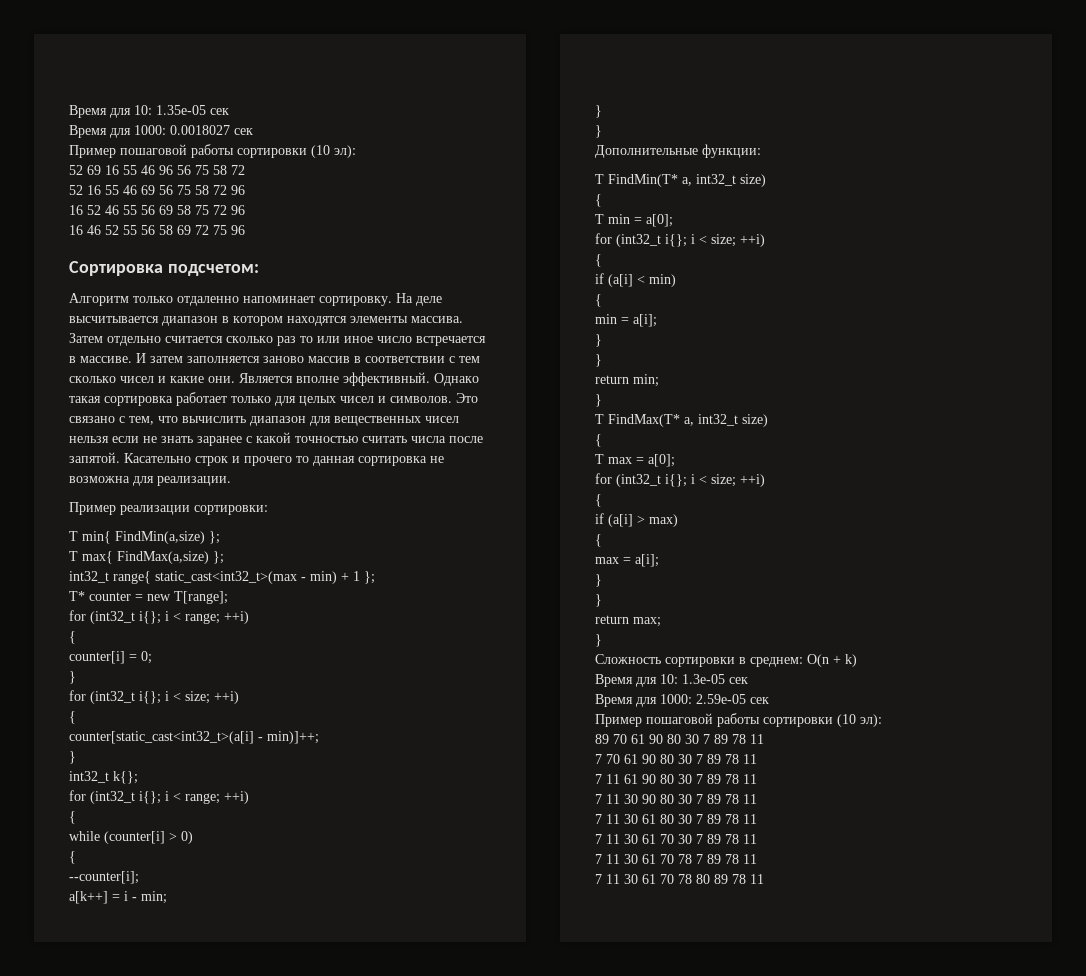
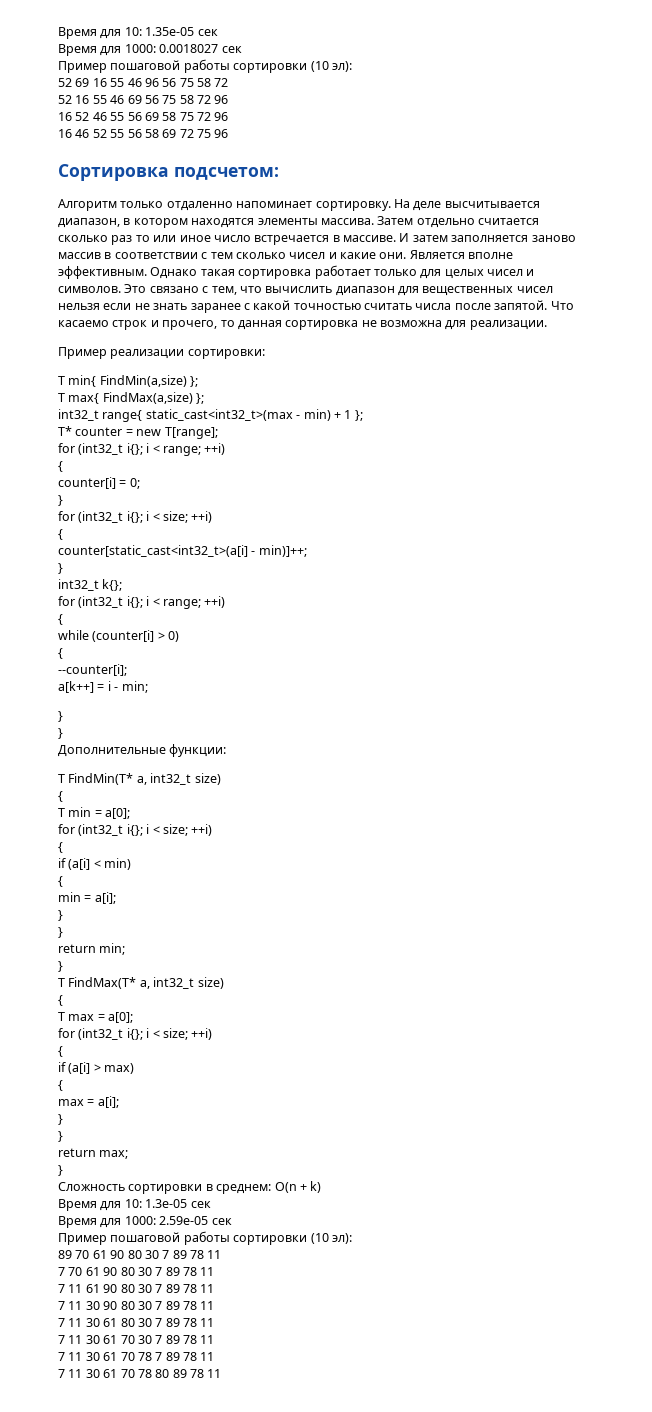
[162,316,218,326] диапазон -> [58,218,120,228] диапазон,
[343,372,430,386] эффективный. -> [58,266,147,279] эффективным.
[124,453,191,463] Касательно -> [550,301,574,310] [58,320,109,327] Что касаемо
[244,456,292,466] прочего -> [162,320,218,330] прочего,

